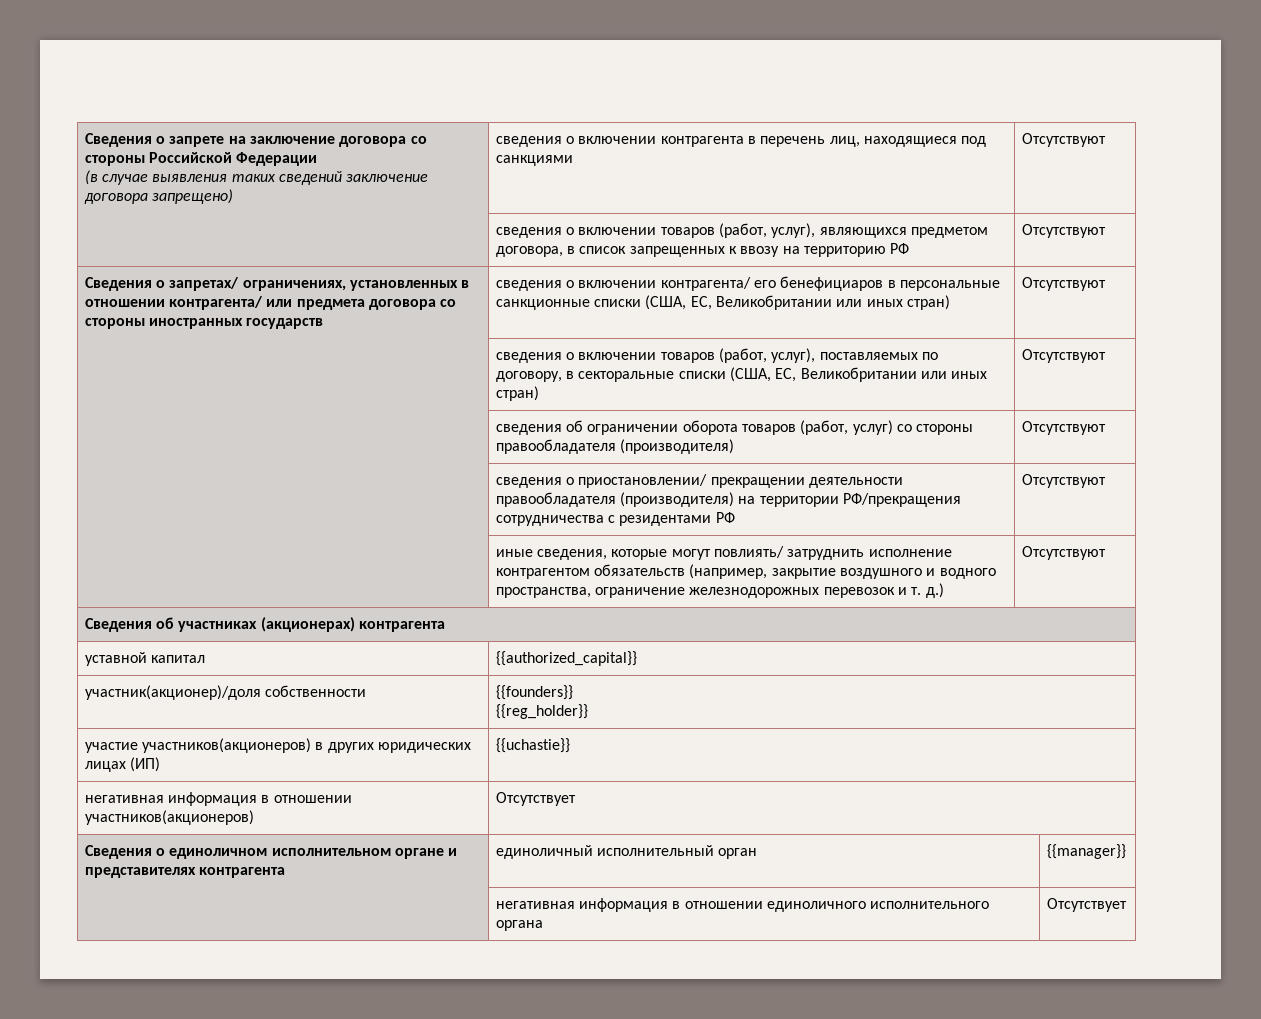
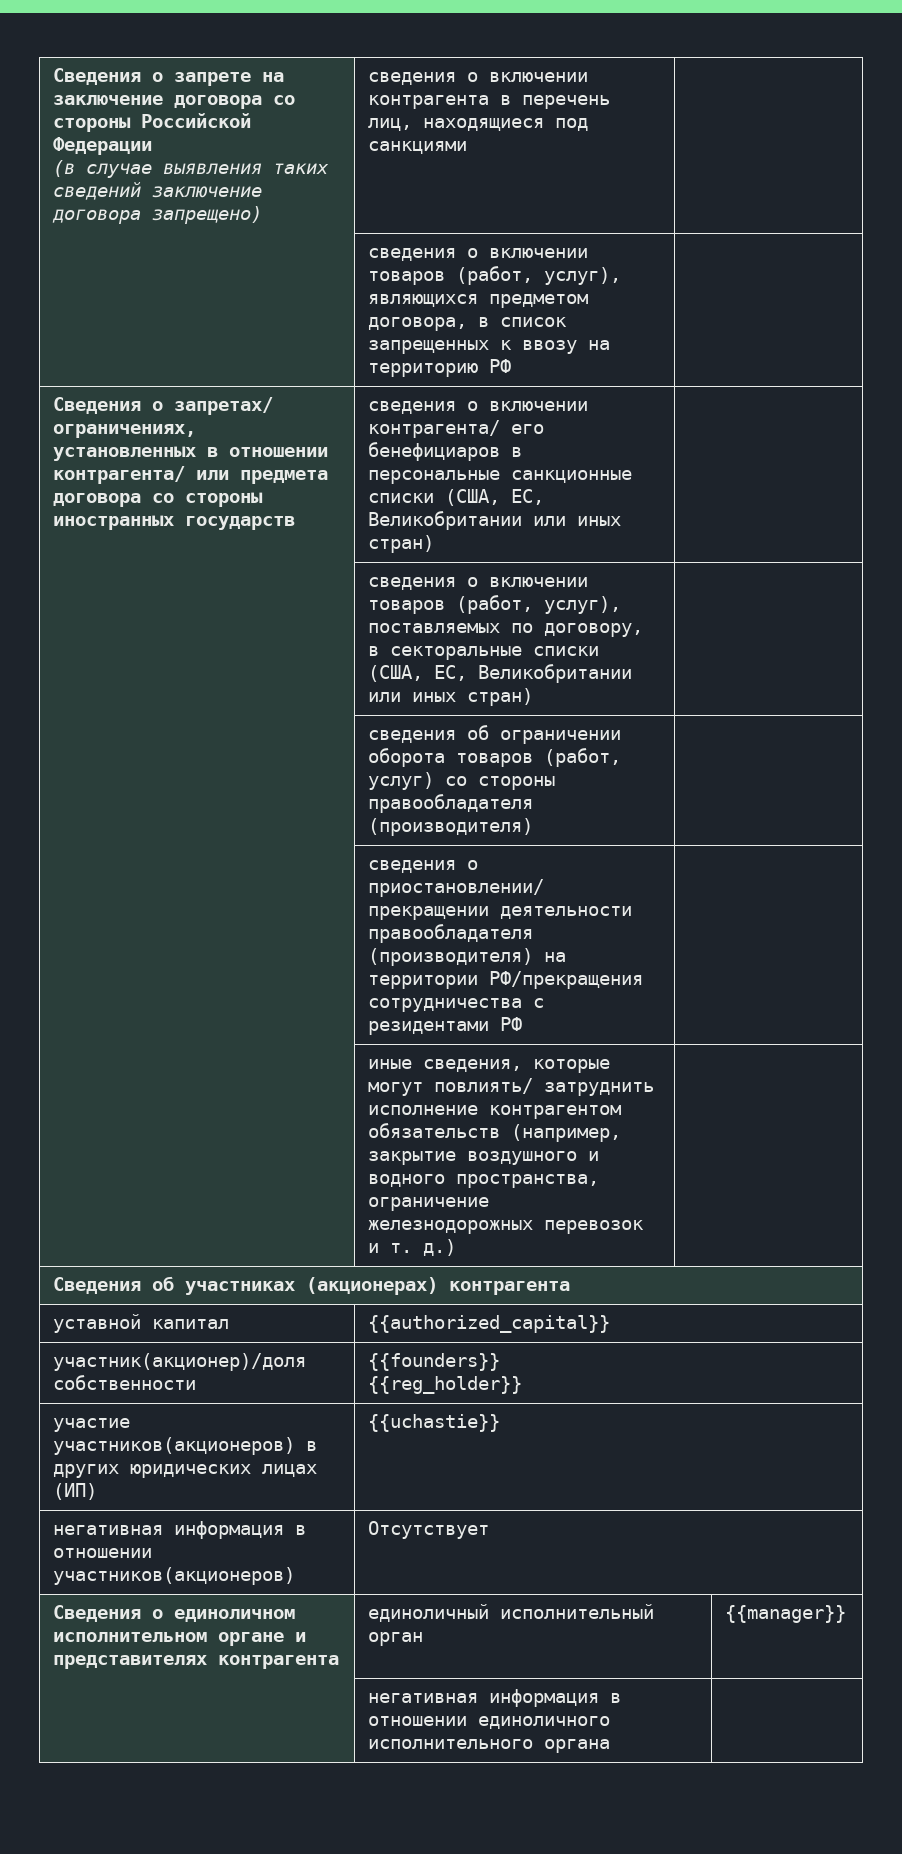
[1021,133,1106,147] Отсутствуют -> (468, 147) none
[1021,224,1106,238] Отсутствуют -> (512, 366) none
[1021,277,1106,291] Отсутствуют -> (435, 544) none
[1021,349,1106,363] Отсутствуют -> (534, 697) none
[1021,421,1106,435] Отсутствуют -> (534, 827) none
[1021,474,1106,488] Отсутствуют -> (523, 1024) none
[1021,546,1106,560] Отсутствуют -> (457, 1247) none
[1046,898,1127,912] Отсутствует -> (611, 1746) none

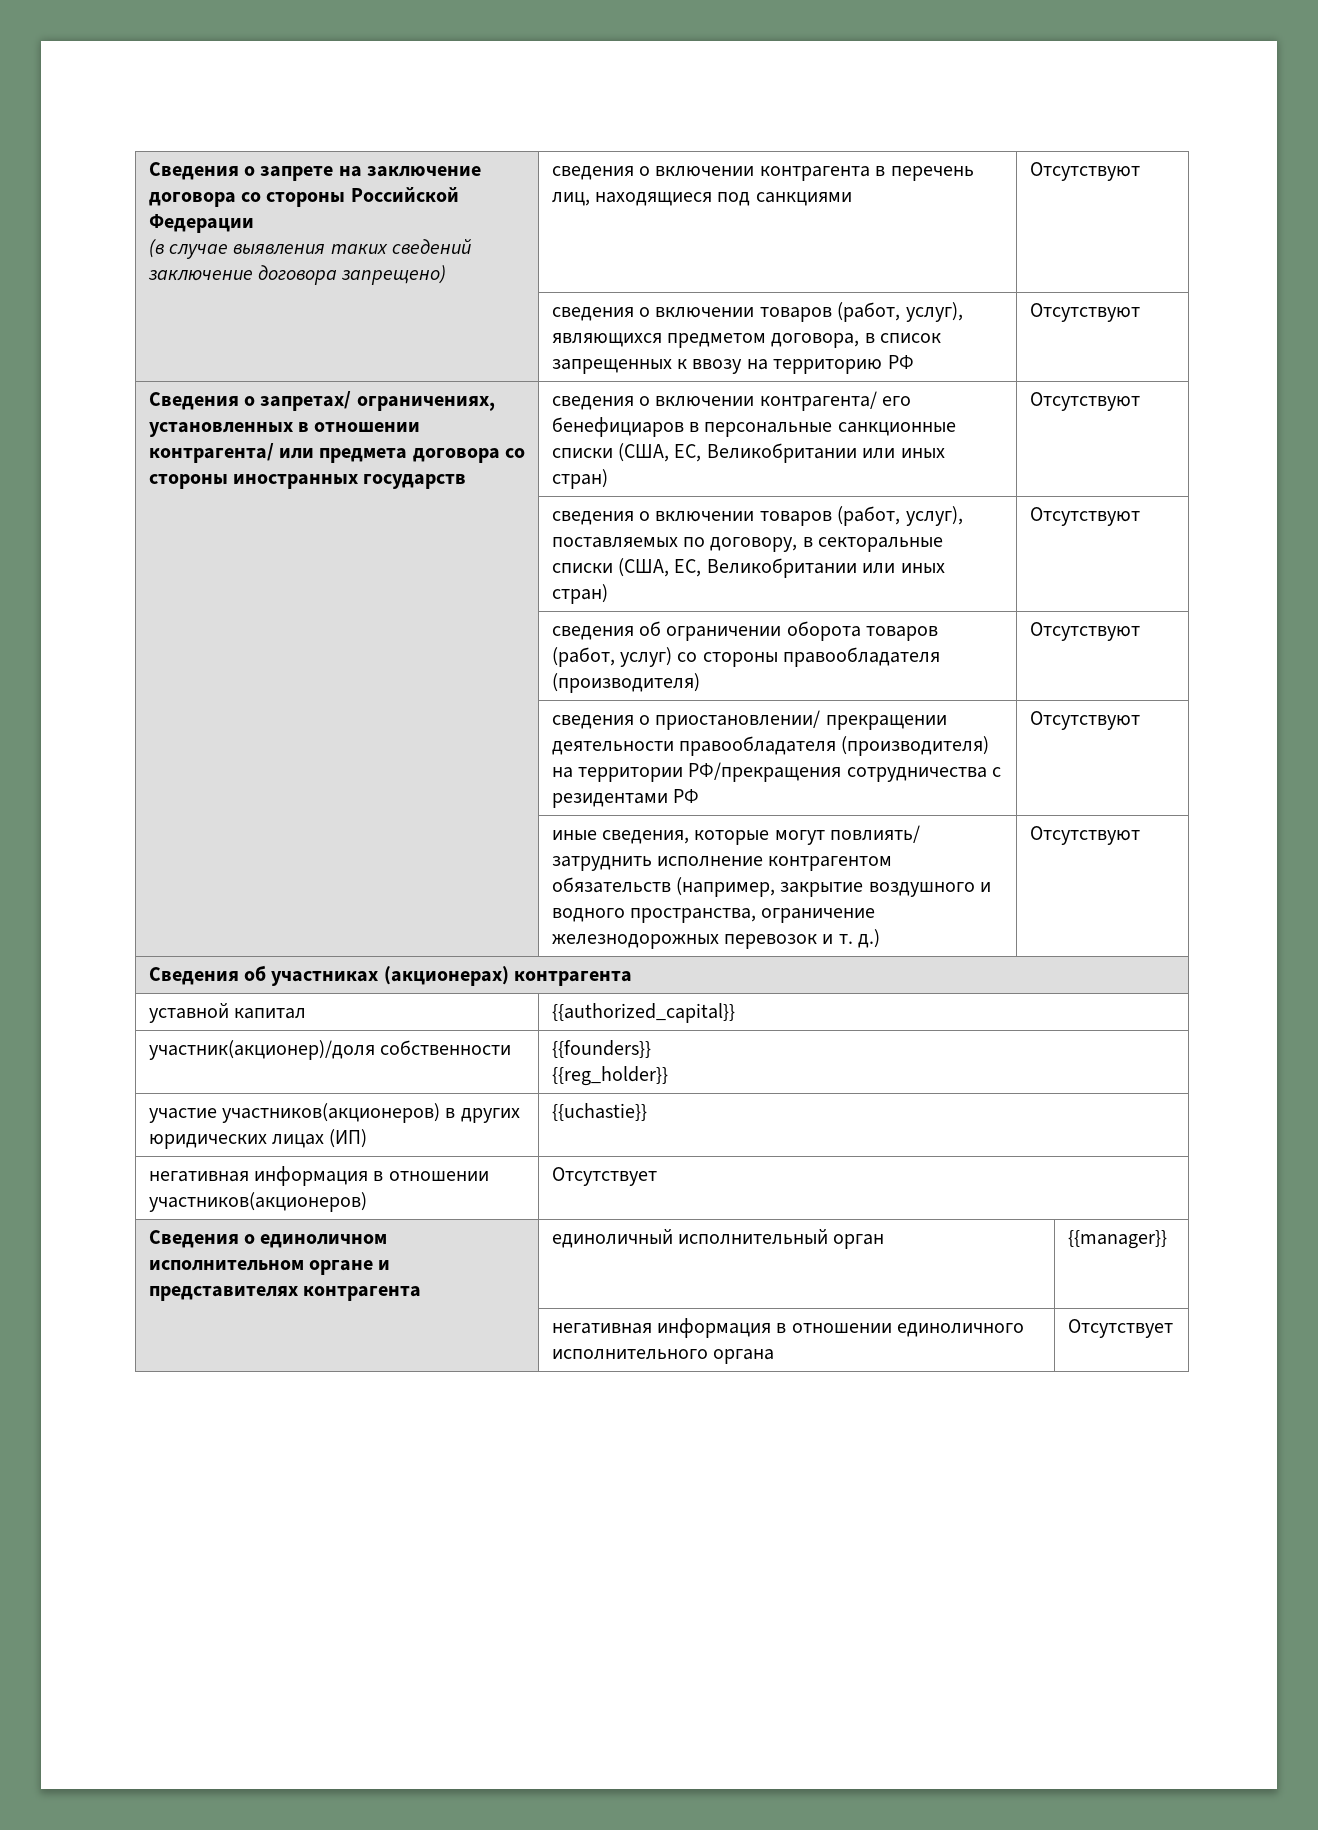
(468, 147) none -> [1029,162,1140,181] Отсутствуют
(512, 366) none -> [1029,303,1140,322] Отсутствуют
(435, 544) none -> [1029,392,1140,411] Отсутствуют
(534, 697) none -> [1029,507,1140,526] Отсутствуют
(534, 827) none -> [1029,622,1140,641] Отсутствуют
(523, 1024) none -> [1029,711,1140,730] Отсутствуют
(457, 1247) none -> [1029,826,1140,845] Отсутствуют
(611, 1746) none -> [1067,1319,1173,1338] Отсутствует

